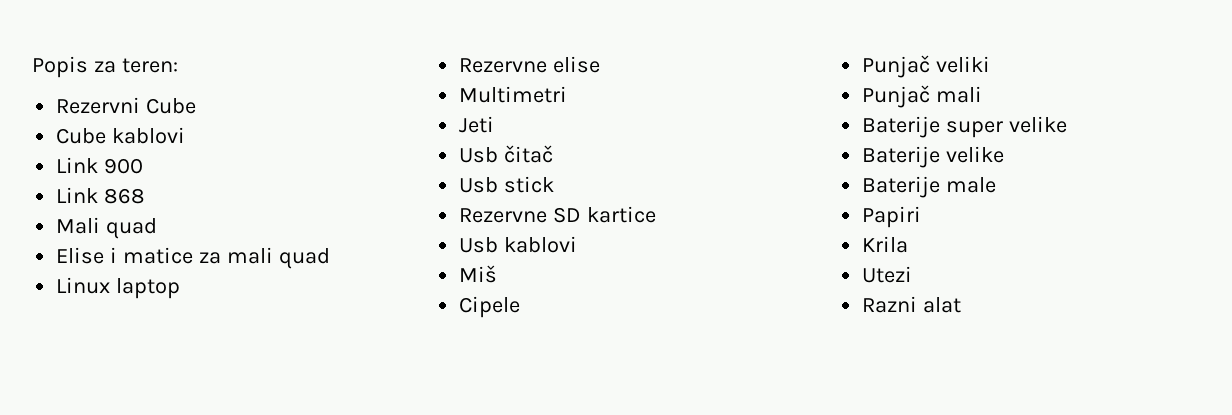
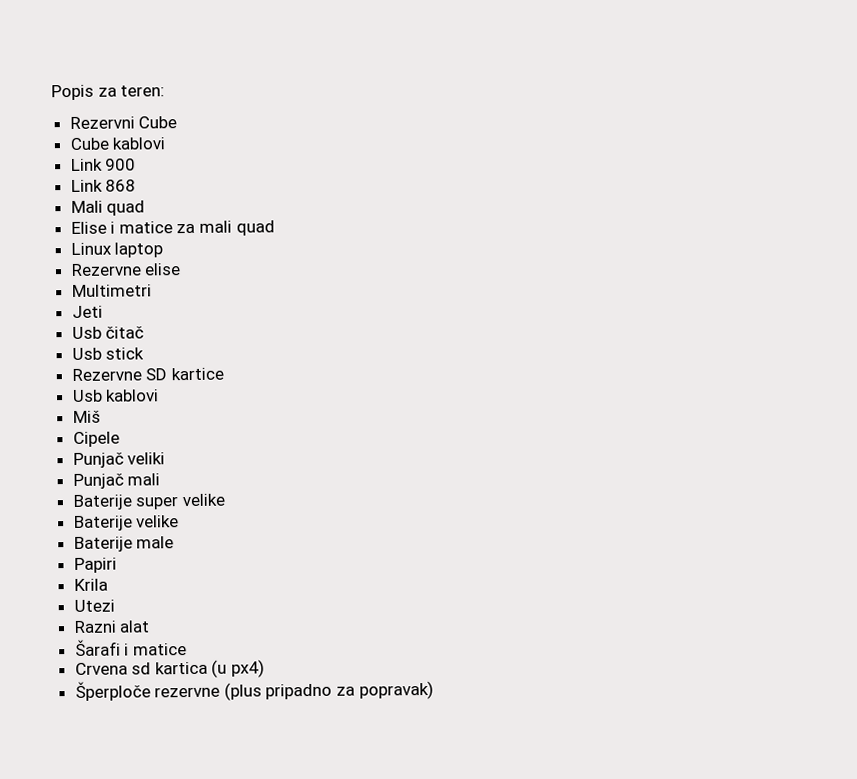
(962, 305) none -> [74,639,187,656] [74,659,266,678] [74,680,434,701] // Šarafi i matice // Crvena sd kartica (u px4) // Šperploče rezervne (plus pripadno za popravak)

